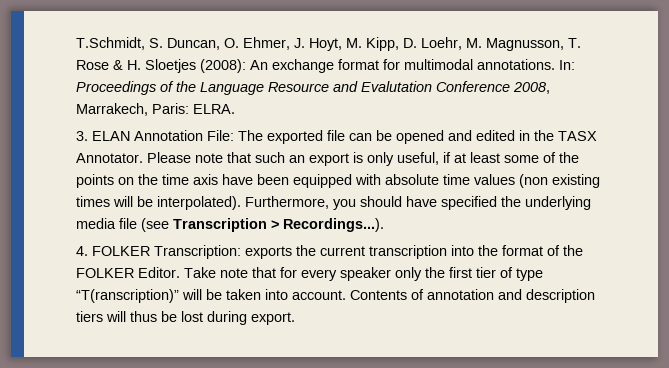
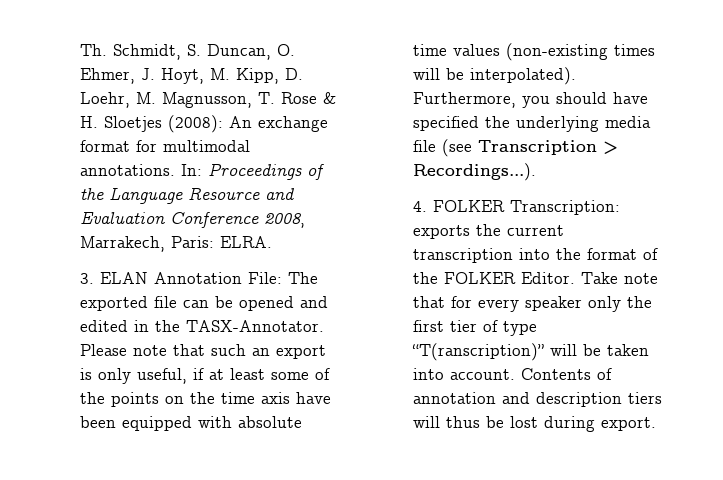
[76,37,146,50] T.Schmidt, -> [80,44,182,60] Th. Schmidt,
[361,81,433,92] Evalutation -> [80,212,166,224] Evaluation
[558,131,598,141] [76,153,144,163] TASX Annotator. -> [186,320,325,332] TASX-Annotator.
[519,174,601,188] (non existing -> [506,43,609,61] (non-existing

